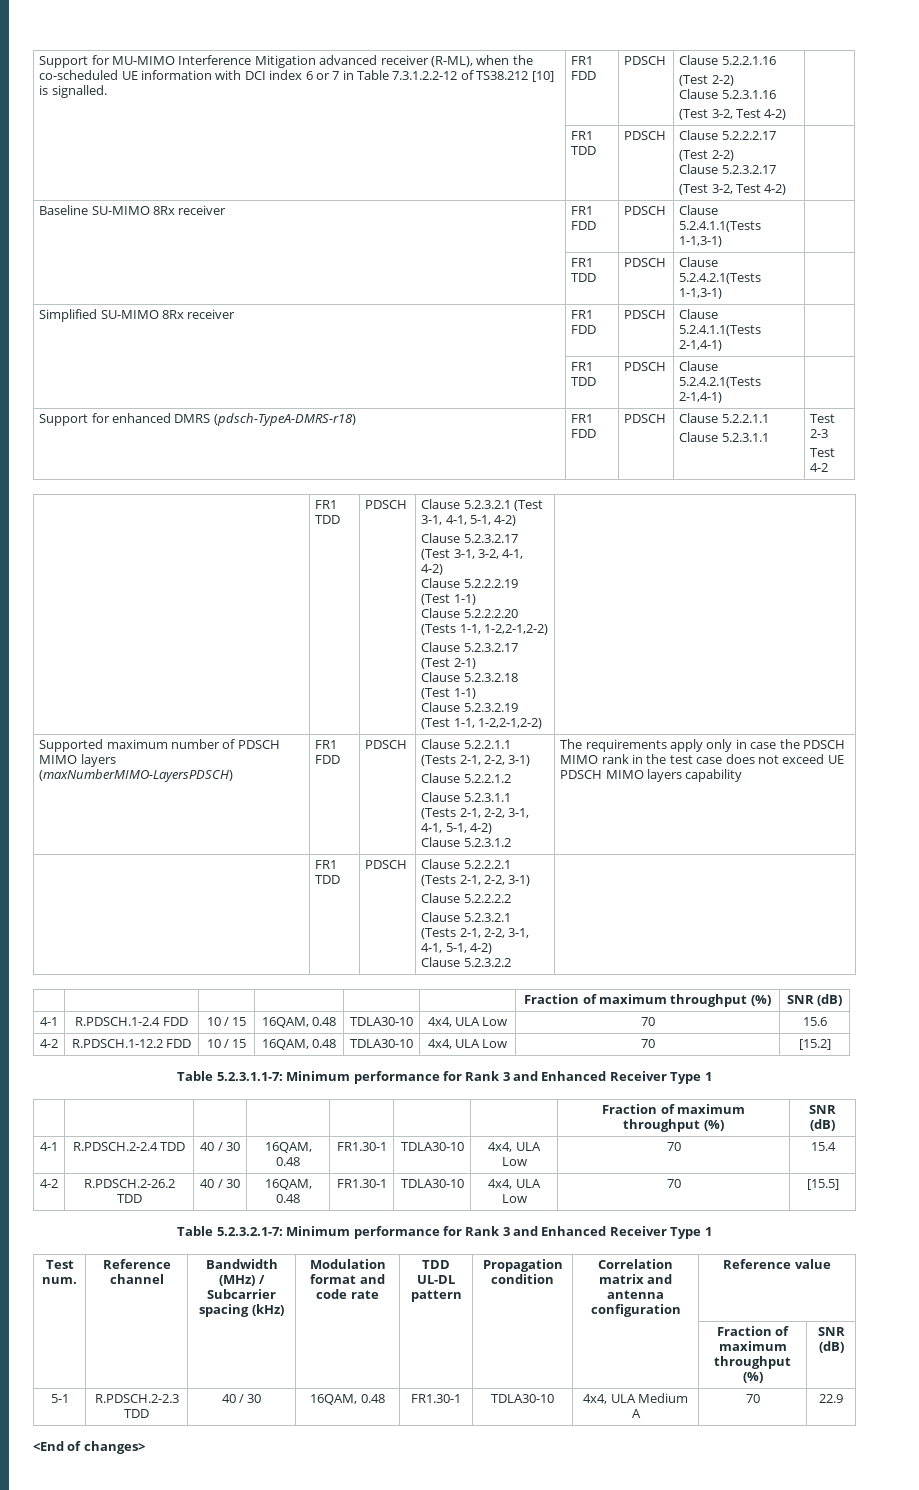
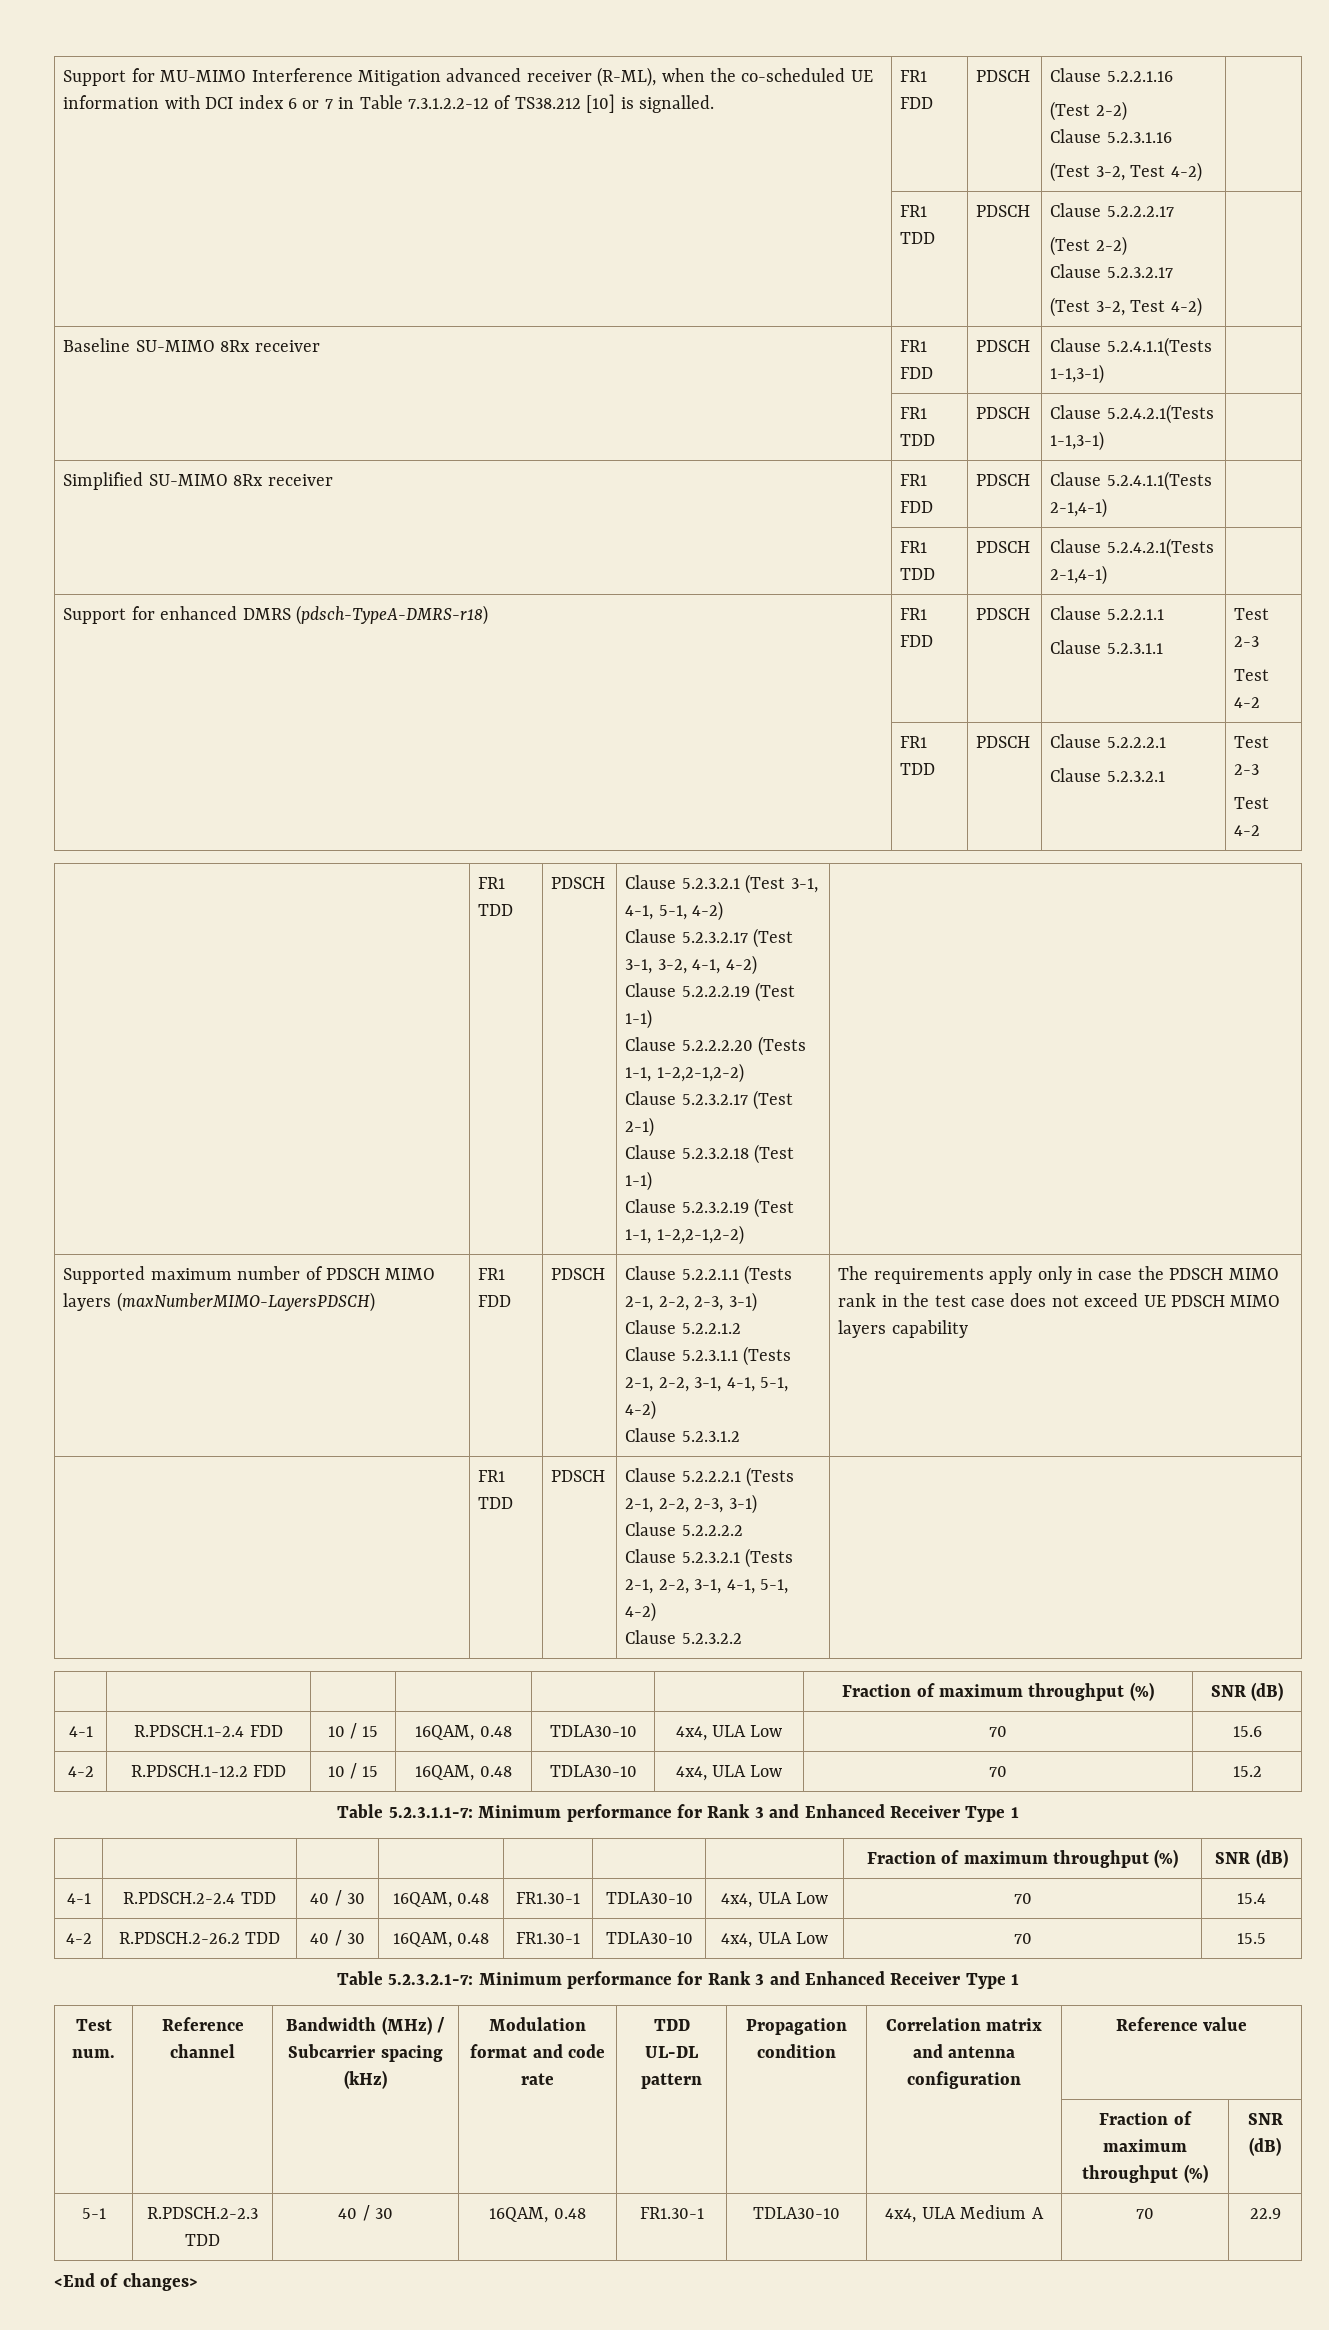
(829, 467) none -> [900,736,928,748] [900,763,936,775] [976,736,1031,748] [1050,734,1166,748] [1050,768,1165,782] [1234,736,1270,748] [1234,764,1260,775] [1234,797,1270,809] [1234,825,1261,836] // | FR1 TDD | PDSCH | Clause 5.2.2.2.1 // Clause 5.2.3.2.1 | Test 2-3 // Test 4-2
(506, 760) none -> [694,1296,724,1311] 2-3,
(506, 880) none -> [694,1498,724,1513] 2-3,
[798,1039,831,1050] [15.2] -> [1232,1766,1262,1777] 15.2
[806,1179,839,1190] [15.5] -> [1237,1933,1266,1944] 15.5

